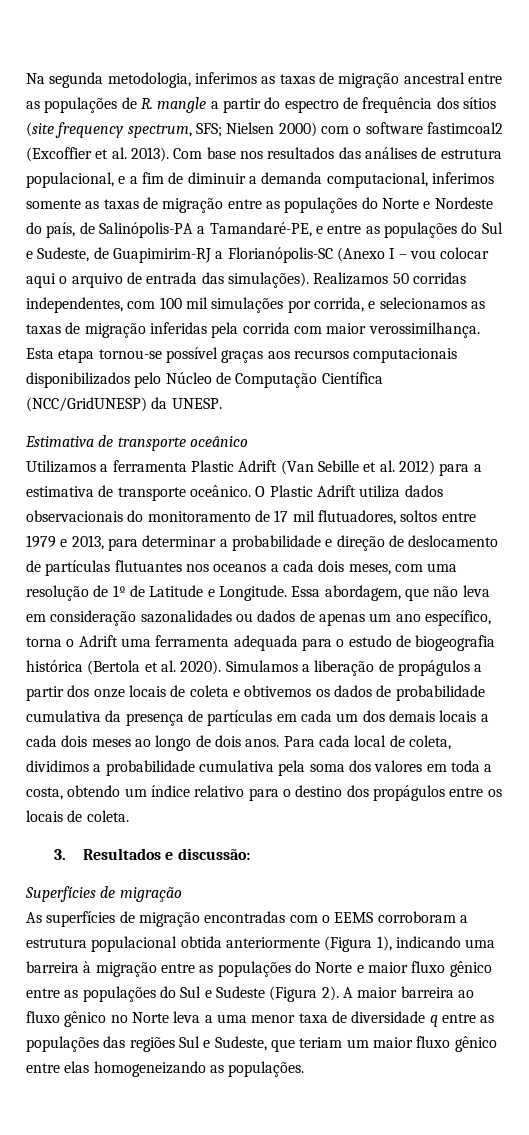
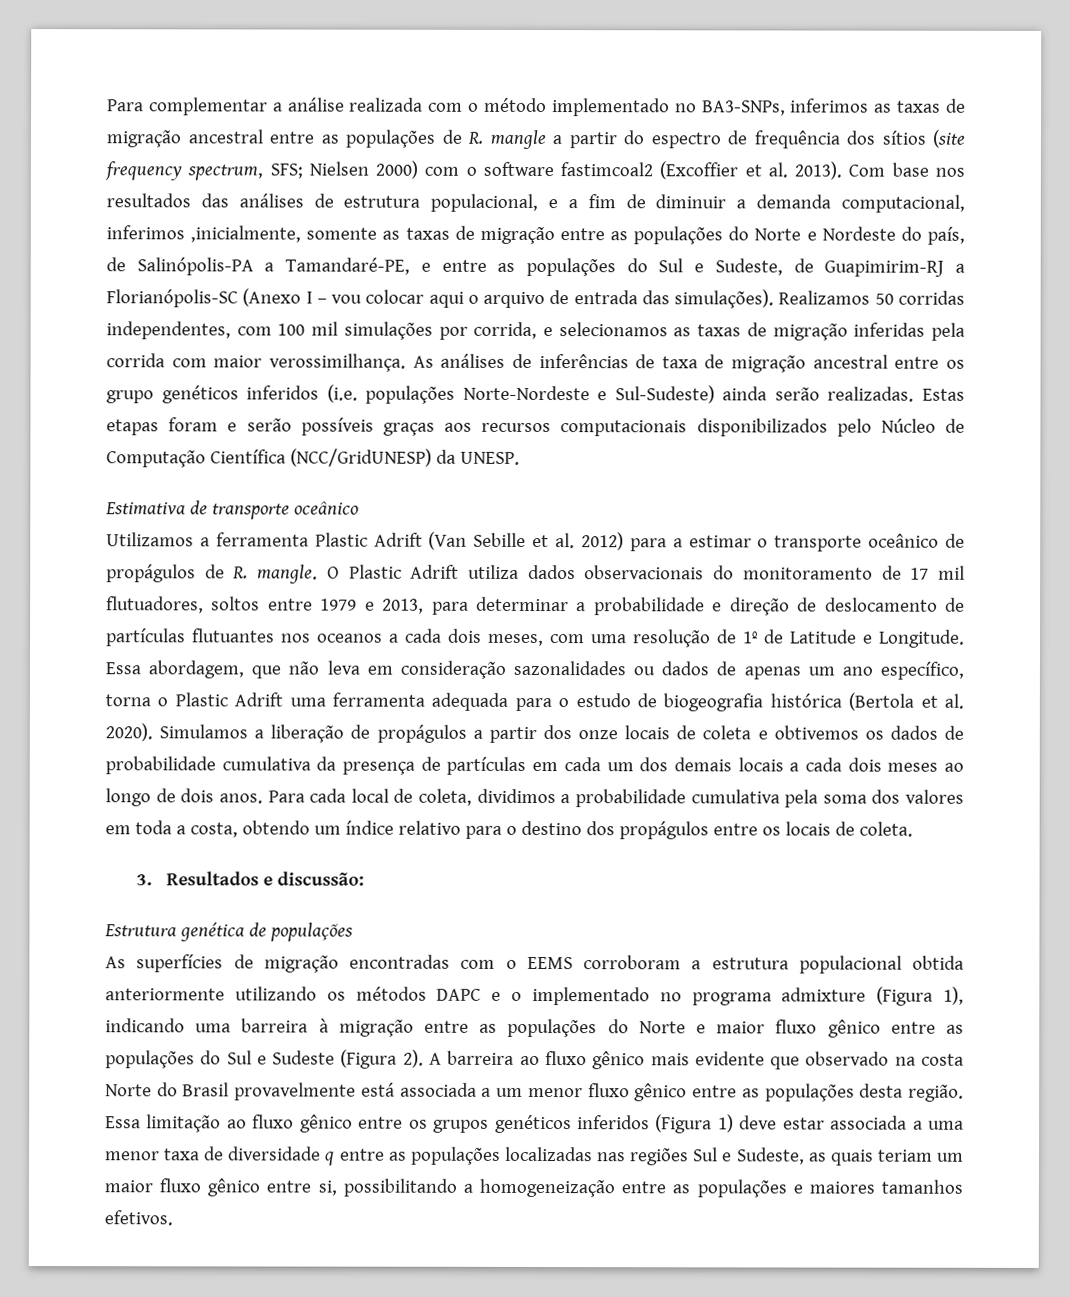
[26,72,191,88] Na segunda metodologia, -> [107,97,786,117] Para complementar a análise realizada com o método implementado no BA3-SNPs,
(494, 178) none -> [190,225,302,243] ,inicialmente,
[26,347,218,363] Esta etapa tornou-se possível -> [412,353,965,373] [106,384,965,404] [106,417,374,436] As análises de inferências de taxa de migração ancestral entre os grupo genéticos inferidos (i.e. populações Norte-Nordeste e Sul-Sudeste) ainda serão realizadas. Estas etapas foram e serão possíveis
[26,485,251,501] estimativa de transporte oceânico. -> [688,533,965,552] [106,564,319,584] estimar o transporte oceânico de propágulos de R. mangle.
(75, 643) none -> [174,692,228,707] Plastic
[25,886,182,902] Superfícies de migração -> [104,922,353,942] Estrutura genética de populações
(320, 942) none -> [234,986,867,1006] utilizando os métodos DAPC e o implementado no programa admixture
[357,987,398,998] maior -> (443, 1058) none
[110,1011,201,1023] no Norte leva -> [650,1051,964,1070] [105,1082,965,1102] [105,1114,908,1134] mais evidente que observado na costa Norte do Brasil provavelmente está associada a um menor fluxo gênico entre as populações desta região. Essa limitação ao fluxo gênico entre os grupos genéticos inferidos (Figura 1) deve estar associada
[103,1036,126,1048] das -> [504,1146,627,1162] localizadas nas
[270,1039,295,1052] que -> [808,1149,874,1166] as quais
[64,1061,305,1077] elas homogeneizando as populações. -> [317,1178,964,1198] [104,1210,173,1226] si, possibilitando a homogeneização entre as populações e maiores tamanhos efetivos.

